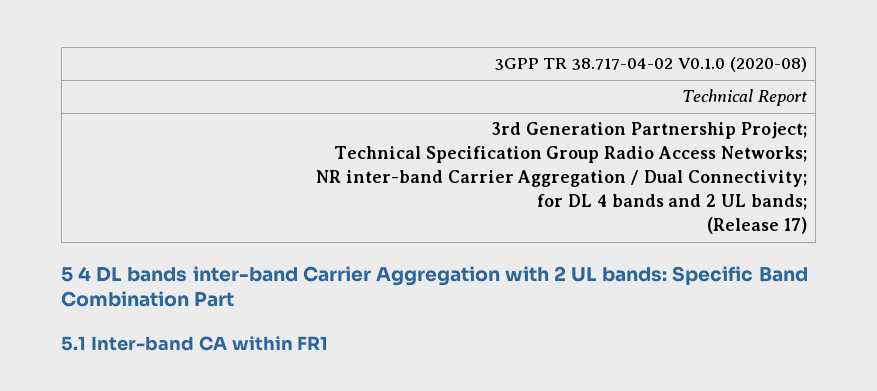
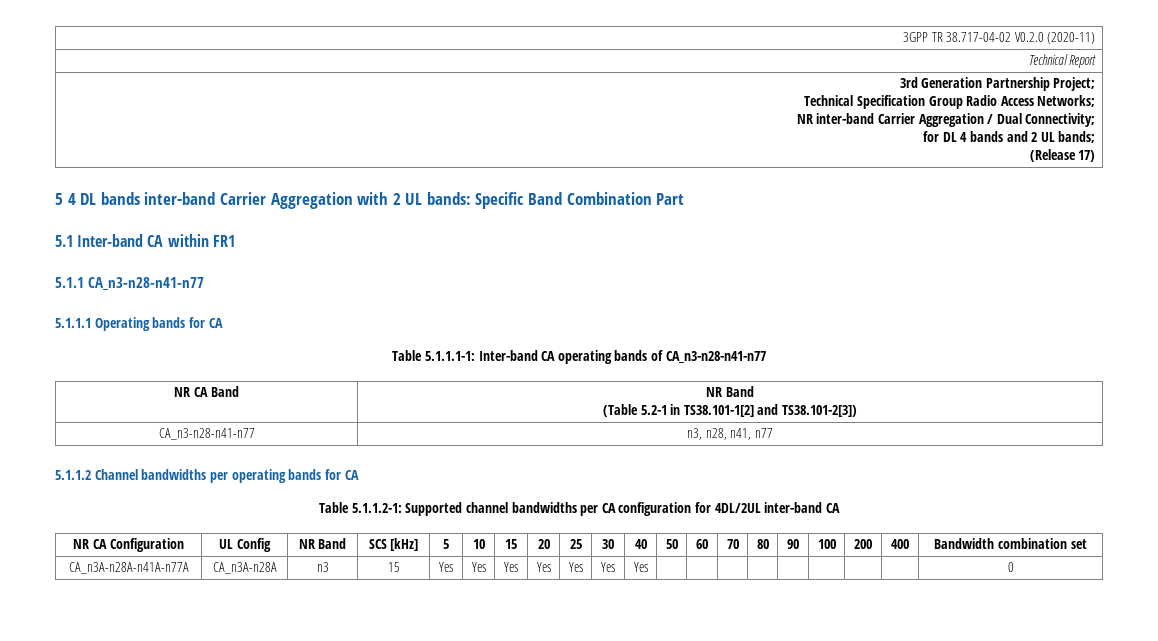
[677,57,807,72] V0.1.0 (2020-08) -> [1014,32,1096,44] V0.2.0 (2020-11)
(329, 343) none -> [55,277,204,290] [55,317,223,331] [392,350,766,364] [174,386,239,397] [706,386,754,397] [602,404,858,417] [158,428,255,440] [687,428,773,440] [55,469,359,483] [318,502,841,516] [73,538,184,552] [219,538,271,552] [298,538,347,549] [368,538,419,551] [443,539,449,549] [472,539,485,549] [505,539,517,549] [537,539,550,549] [569,539,582,549] [602,539,614,549] [634,539,647,549] [665,539,678,549] [696,539,708,549] [726,539,739,549] [756,539,769,549] [787,539,799,549] [817,539,836,549] [854,539,872,549] [891,539,909,549] [934,538,1087,549] [68,562,189,574] [212,562,277,574] [316,562,329,572] [387,562,400,572] [439,562,453,572] [471,562,486,572] [504,562,518,572] [536,562,551,572] [568,562,583,572] [601,562,615,572] [633,562,648,572] [1007,562,1014,572] // 5.1.1 CA_n3-n28-n41-n77 // 5.1.1.1 Operating bands for CA // Table 5.1.1.1-1: Inter-band CA operating bands of CA_n3-n28-n41-n77 // NR CA Band | NR Band // (Table 5.2-1 in TS38.101-1[2] and TS38.101-2[3]) // CA_n3-n28-n41-n77 | n3, n28, n41, n77 // 5.1.1.2 Channel bandwidths per operating bands for CA // Table 5.1.1.2-1: Supported channel bandwidths per CA configuration for 4DL/2UL inter-band CA // NR CA Configuration | UL Config | NR Band | SCS [kHz] | 5 | 10 | 15 | 20 | 25 | 30 | 40 | 50 | 60 | 70 | 80 | 90 | 100 | 200 | 400 | Bandwidth combination set // CA_n3A-n28A-n41A-n77A | CA_n3A-n28A | n3 | 15 | Yes | Yes | Yes | Yes | Yes | Yes | Yes | | | | | | | | | 0

